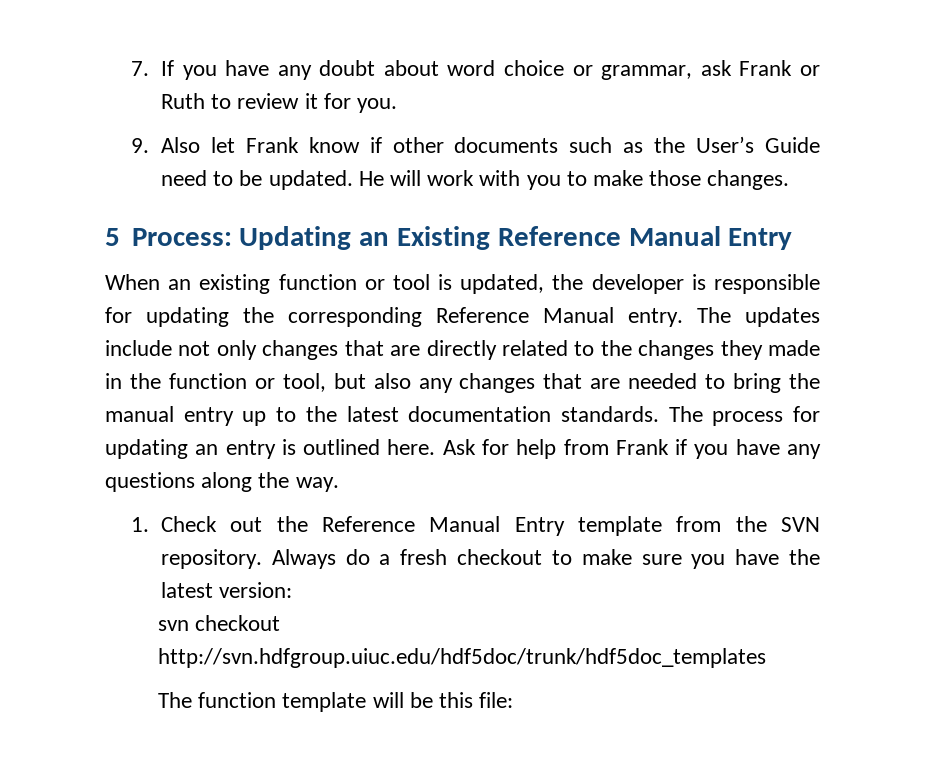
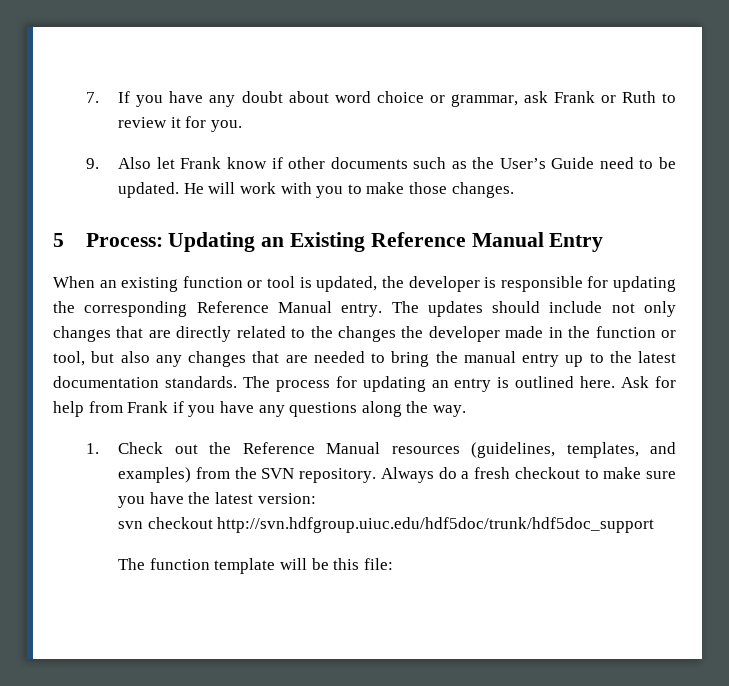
(820, 317) none -> [492,301,541,313] should
[720,340,763,360] they -> [401,326,500,342] the developer
[514,516,662,536] Entry template -> [391,442,676,458] [118,467,192,483] resources (guidelines, templates, and examples)
[157,648,766,668] http://svn.hdfgroup.uiuc.edu/hdf5doc/trunk/hdf5doc_templates -> [217,517,655,533] http://svn.hdfgroup.uiuc.edu/hdf5doc/trunk/hdf5doc_support

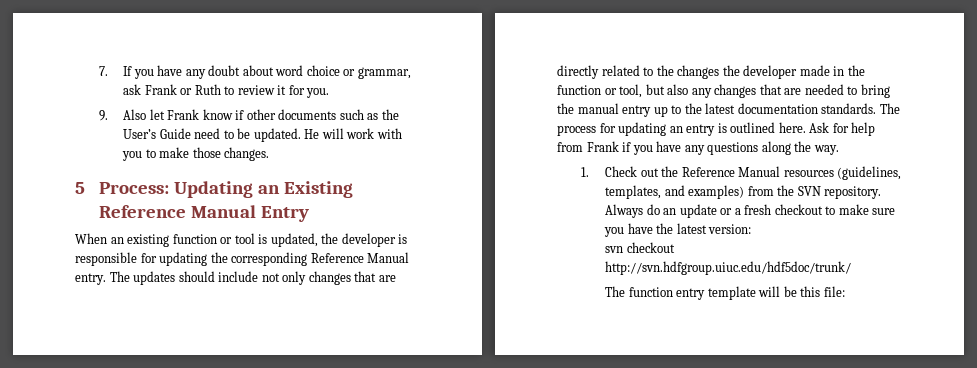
(457, 473) none -> [663,204,733,218] an update or
[217,517,655,533] http://svn.hdfgroup.uiuc.edu/hdf5doc/trunk/hdf5doc_support -> [605,261,852,275] http://svn.hdfgroup.uiuc.edu/hdf5doc/trunk/
(210, 564) none -> [676,288,706,300] entry

